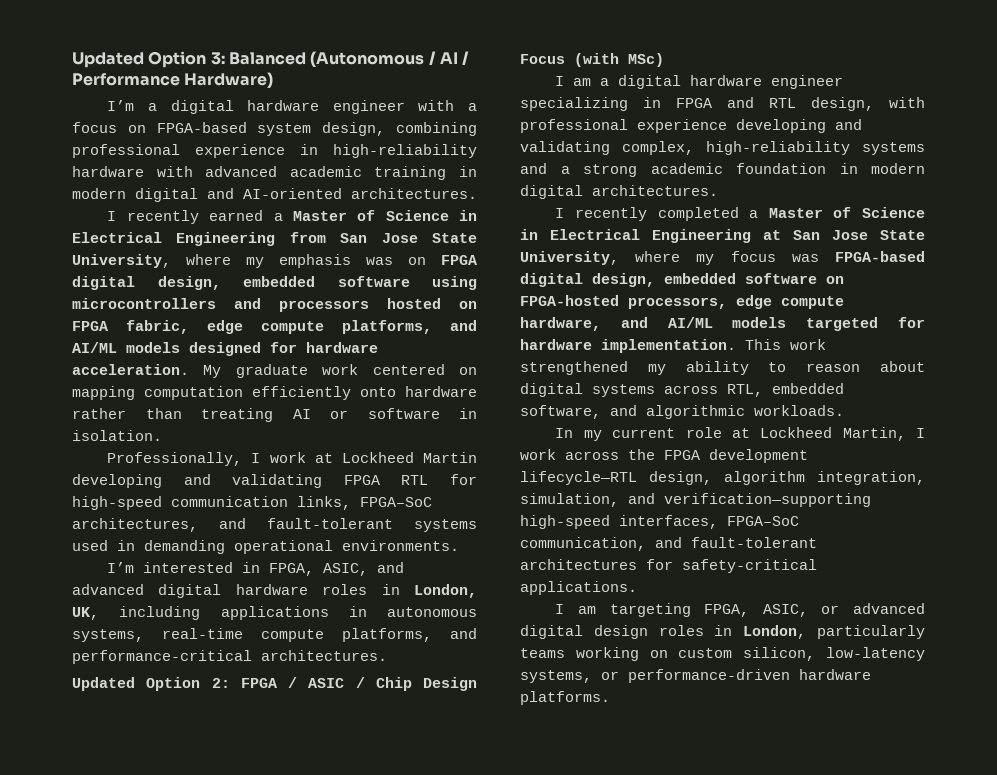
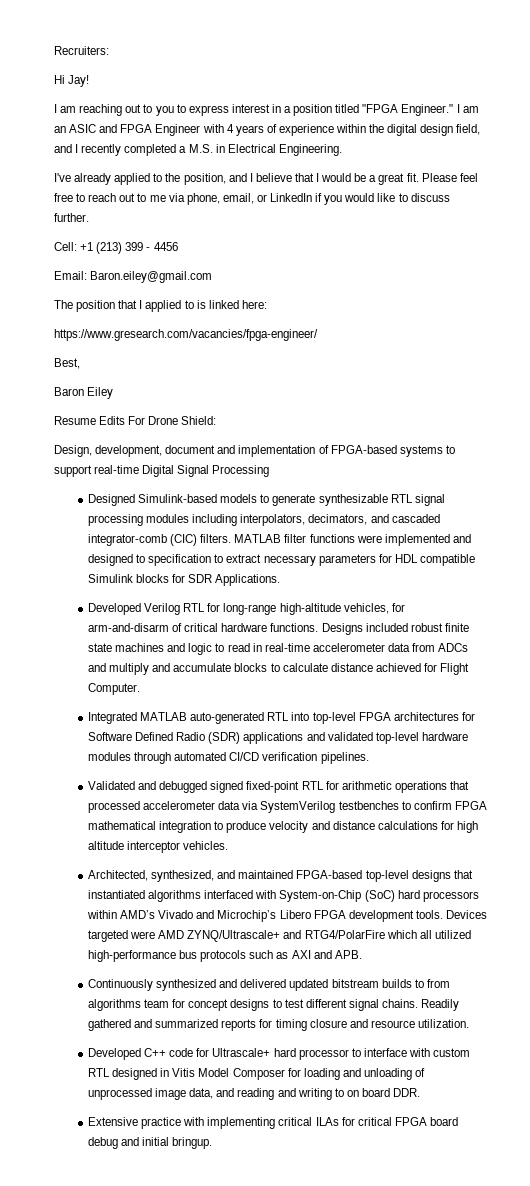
[72,51,470,68] [72,72,274,88] [107,100,477,114] [72,122,478,136] [72,144,477,158] [72,166,477,180] [72,188,477,202] [107,210,478,224] [72,232,477,246] [72,254,477,268] [72,276,477,290] [72,298,477,312] [72,320,477,334] [72,342,378,356] [72,364,477,378] [72,386,477,400] [72,408,477,422] [72,430,162,441] [107,452,477,466] [72,474,478,488] [72,496,432,510] [72,518,477,532] [72,540,459,554] [107,562,405,576] [72,584,477,598] [72,606,477,620] [72,628,477,642] [72,650,387,664] [72,677,477,691] [520,53,664,67] [555,75,844,89] [520,97,925,111] [520,119,862,133] [520,141,925,155] [520,163,925,177] [520,185,718,199] [555,207,925,221] [520,229,925,243] [520,251,925,265] [520,273,844,287] [520,295,844,309] [520,317,925,331] [520,339,826,353] [520,361,925,375] [520,383,844,397] [520,405,844,419] [555,427,925,441] [520,449,808,463] [520,471,925,485] [520,493,871,507] [520,515,799,529] [520,537,817,551] [520,559,817,573] [520,581,637,595] [555,603,925,617] [520,625,925,639] [520,647,925,661] [520,669,871,683] [520,691,610,705] Updated Option 3: Balanced (Autonomous / AI / Performance Hardware) // I’m a digital hardware engineer with a focus on FPGA-based system design, combining professional experience in high-reliability hardware with advanced academic training in modern digital and AI-oriented architectures. // I recently earned a Master of Science in Electrical Engineering from San Jose State University, where my emphasis was on FPGA digital design, embedded software using microcontrollers and processors hosted on FPGA fabric, edge compute platforms, and AI/ML models designed for hardware acceleration. My graduate work centered on mapping computation efficiently onto hardware rather than treating AI or software in isolation. // Professionally, I work at Lockheed Martin developing and validating FPGA RTL for high-speed communication links, FPGA–SoC architectures, and fault-tolerant systems used in demanding operational environments. // I’m interested in FPGA, ASIC, and advanced digital hardware roles in London, UK, including applications in autonomous systems, real-time compute platforms, and performance-critical architectures. // Updated Option 2: FPGA / ASIC / Chip Design Focus (with MSc) // I am a digital hardware engineer specializing in FPGA and RTL design, with professional experience developing and validating complex, high-reliability systems and a strong academic foundation in modern digital architectures. // I recently completed a Master of Science in Electrical Engineering at San Jose State University, where my focus was FPGA-based digital design, embedded software on FPGA-hosted processors, edge compute hardware, and AI/ML models targeted for hardware implementation. This work strengthened my ability to reason about digital systems across RTL, embedded software, and algorithmic workloads. // In my current role at Lockheed Martin, I work across the FPGA development lifecycle—RTL design, algorithm integration, simulation, and verification—supporting high-speed interfaces, FPGA–SoC communication, and fault-tolerant architectures for safety-critical applications. // I am targeting FPGA, ASIC, or advanced digital design roles in London, particularly teams working on custom silicon, low-latency systems, or performance-driven hardware platforms. -> [54,46,109,55] [54,75,90,87] [54,104,479,116] [54,124,481,136] [54,144,342,156] [54,173,478,185] [54,193,450,205] [54,213,89,222] [54,242,178,254] [54,271,213,283] [54,300,267,312] [54,329,318,341] [54,358,80,369] [54,387,114,399] [54,416,217,425] [54,445,455,457] [54,465,270,477] [88,494,445,506] [88,514,440,526] [88,534,471,546] [88,554,475,566] [88,574,281,586] [88,603,405,615] [88,623,469,635] [88,643,469,655] [88,663,470,675] [88,683,141,695] [88,712,475,724] [88,732,468,744] [88,752,369,764] [88,781,469,793] [88,801,487,813] [88,821,478,833] [88,841,229,853] [88,870,473,882] [88,890,479,902] [87,910,487,922] [88,930,471,942] [88,950,362,962] [88,979,450,991] [88,999,460,1011] [88,1019,469,1031] [88,1048,471,1060] [88,1068,426,1080] [88,1088,421,1100] [88,1117,458,1129] [88,1137,213,1149] Recruiters: // Hi Jay! // I am reaching out to you to express interest in a position titled "FPGA Engineer." I am an ASIC and FPGA Engineer with 4 years of experience within the digital design field, and I recently completed a M.S. in Electrical Engineering. // I've already applied to the position, and I believe that I would be a great fit. Please feel free to reach out to me via phone, email, or LinkedIn if you would like to discuss further. // Cell: +1 (213) 399 - 4456 // Email: Baron.eiley@gmail.com // The position that I applied to is linked here: // https://www.gresearch.com/vacancies/fpga-engineer/ // Best, // Baron Eiley // Resume Edits For Drone Shield: // Design, development, document and implementation of FPGA-based systems to support real-time Digital Signal Processing // Designed Simulink-based models to generate synthesizable RTL signal processing modules including interpolators, decimators, and cascaded integrator-comb (CIC) filters. MATLAB filter functions were implemented and designed to specification to extract necessary parameters for HDL compatible Simulink blocks for SDR Applications. // Developed Verilog RTL for long-range high-altitude vehicles, for arm-and-disarm of critical hardware functions. Designs included robust finite state machines and logic to read in real-time accelerometer data from ADCs and multiply and accumulate blocks to calculate distance achieved for Flight Computer. // Integrated MATLAB auto-generated RTL into top-level FPGA architectures for Software Defined Radio (SDR) applications and validated top-level hardware modules through automated CI/CD verification pipelines. // Validated and debugged signed fixed-point RTL for arithmetic operations that processed accelerometer data via SystemVerilog testbenches to confirm FPGA mathematical integration to produce velocity and distance calculations for high altitude interceptor vehicles. // Architected, synthesized, and maintained FPGA-based top-level designs that instantiated algorithms interfaced with System-on-Chip (SoC) hard processors within AMD’s Vivado and Microchip’s Libero FPGA development tools. Devices targeted were AMD ZYNQ/Ultrascale+ and RTG4/PolarFire which all utilized high-performance bus protocols such as AXI and APB. // Continuously synthesized and delivered updated bitstream builds to from algorithms team for concept designs to test different signal chains. Readily gathered and summarized reports for timing closure and resource utilization. // Developed C++ code for Ultrascale+ hard processor to interface with custom RTL designed in Vitis Model Composer for loading and unloading of unprocessed image data, and reading and writing to on board DDR. // Extensive practice with implementing critical ILAs for critical FPGA board debug and initial bringup.

